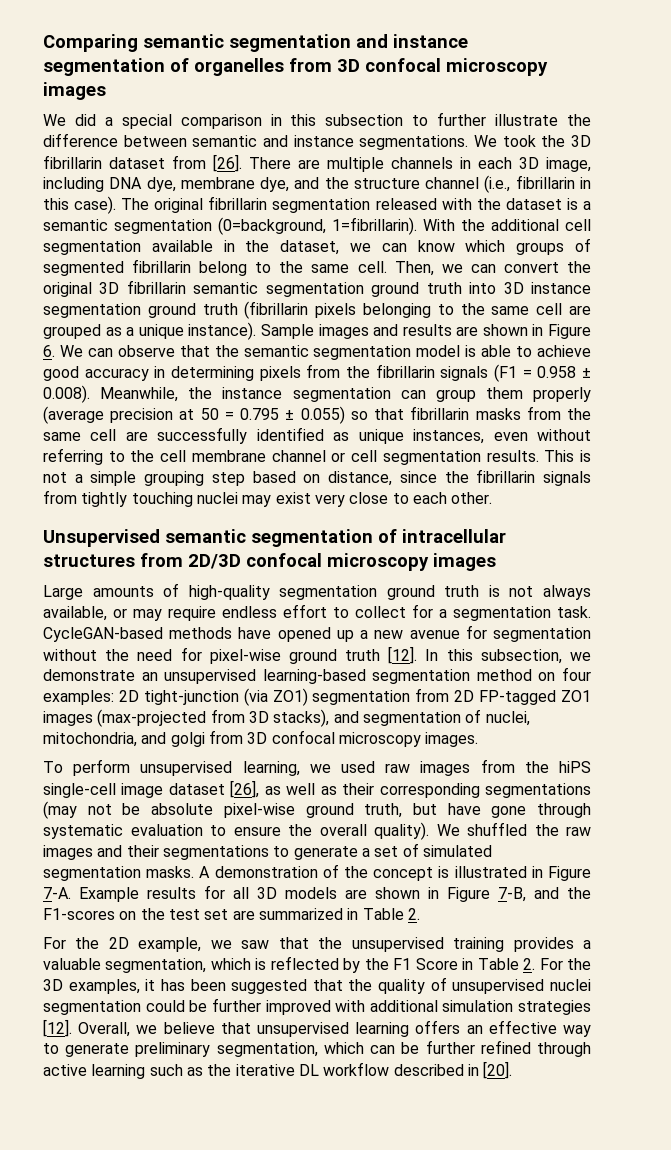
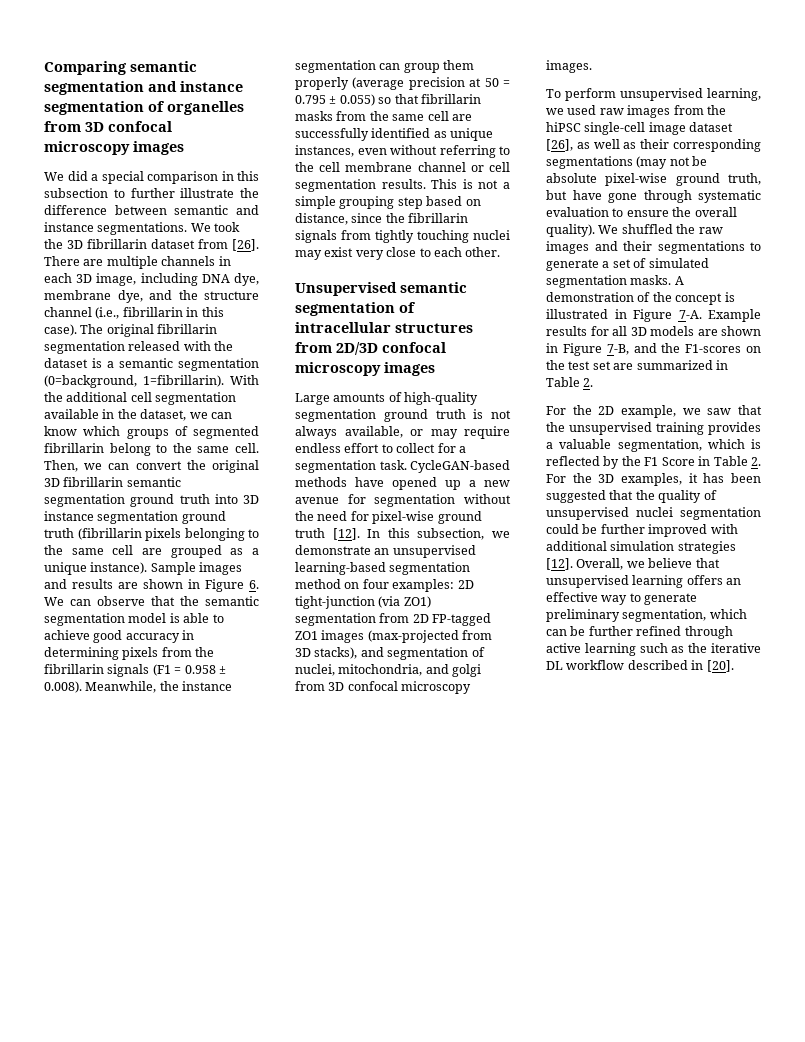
[559,761,591,773] hiPS -> [546,122,581,132] hiPSC

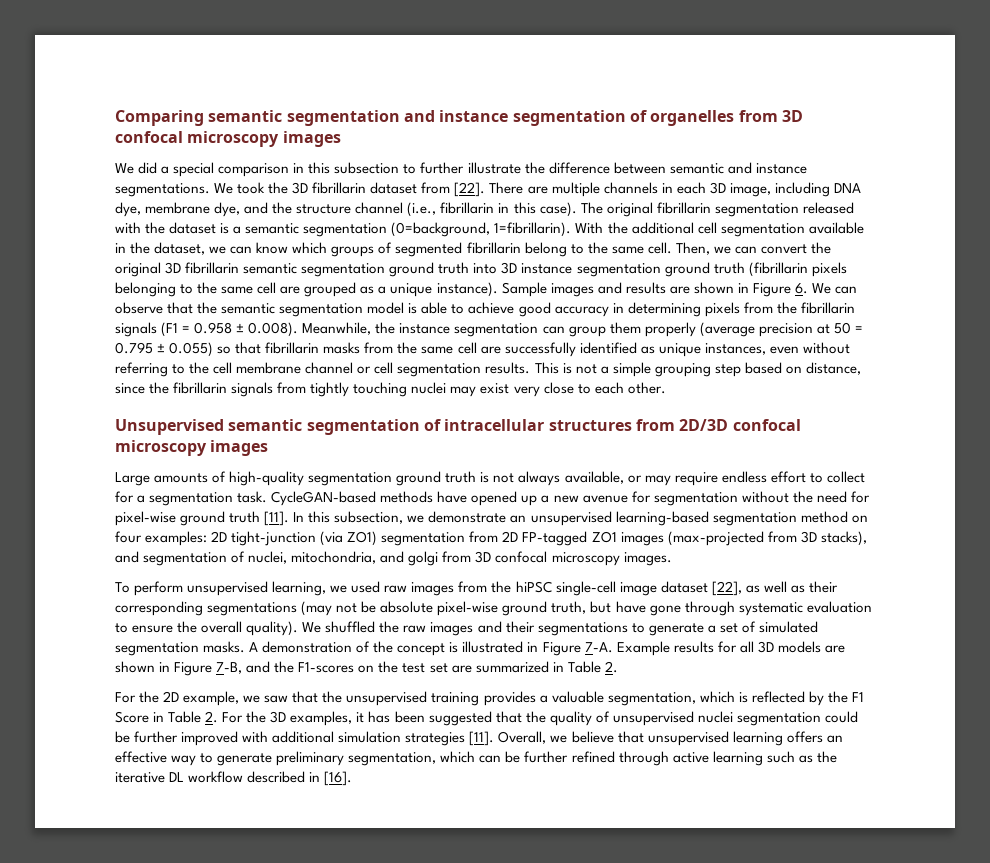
[232,239,259,251] [26]. -> [454,182,486,197] [22].
[332,528,360,540] [12]. -> [264,511,290,526] [11].
[546,139,573,151] [26], -> [711,581,742,596] [22],
[546,558,573,570] [12]. -> [469,731,495,746] [11].
[706,660,734,672] [20]. -> [324,771,353,786] [16].

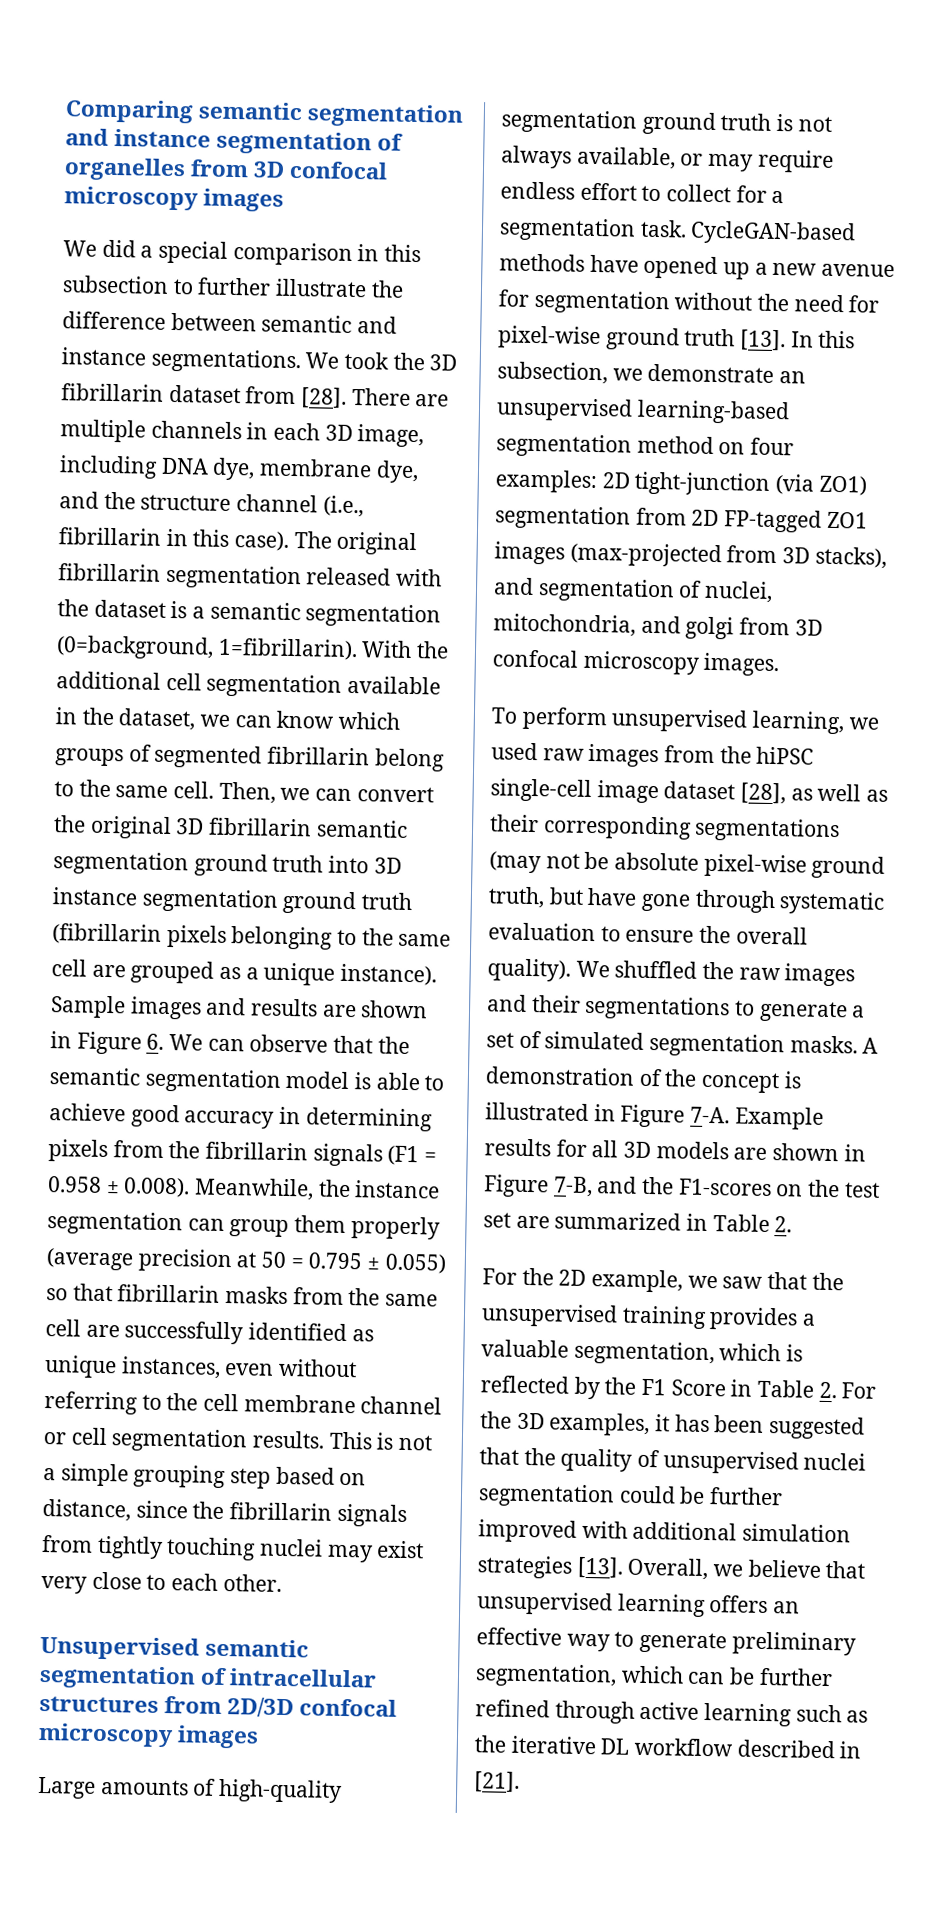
[454,182,486,197] [22]. -> [301,387,348,409] [28].
[264,511,290,526] [11]. -> [740,329,787,352] [13].
[711,581,742,596] [22], -> [740,782,787,805] [28],
[469,731,495,746] [11]. -> [576,1556,623,1579] [13].
[324,771,353,786] [16]. -> [474,1771,520,1793] [21].

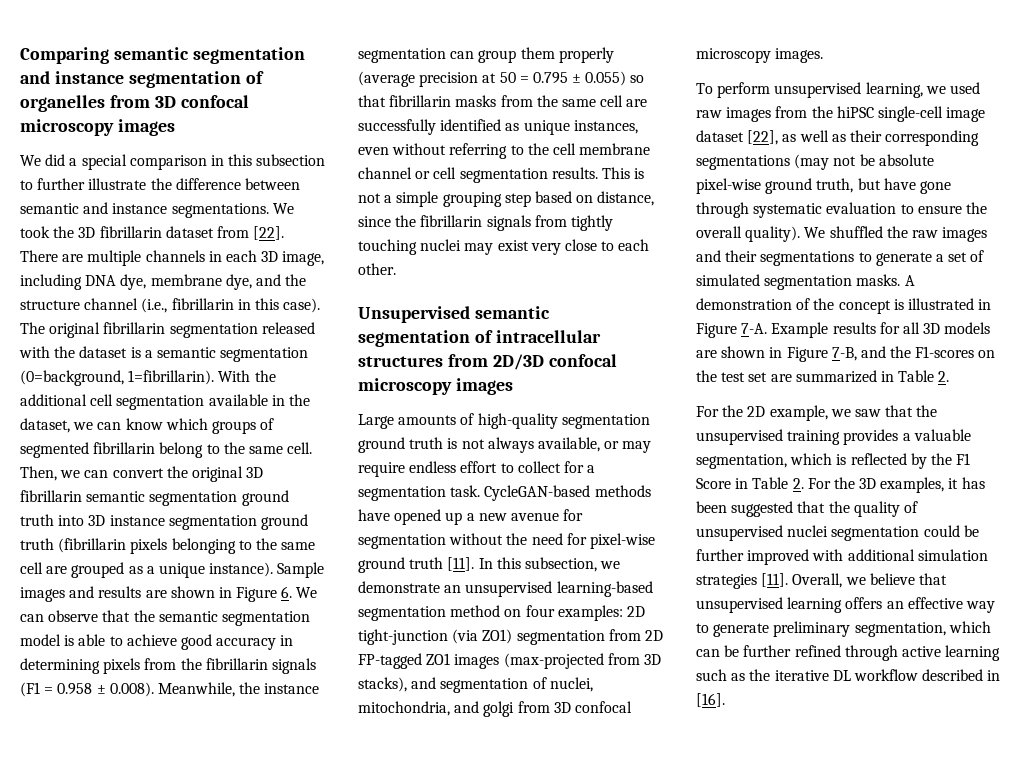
[301,387,348,409] [28]. -> [253,226,285,240] [22].
[740,329,787,352] [13]. -> [447,557,475,571] [11].
[740,782,787,805] [28], -> [747,130,779,145] [22],
[576,1556,623,1579] [13]. -> [761,573,789,587] [11].
[474,1771,520,1793] [21]. -> [696,693,725,707] [16].

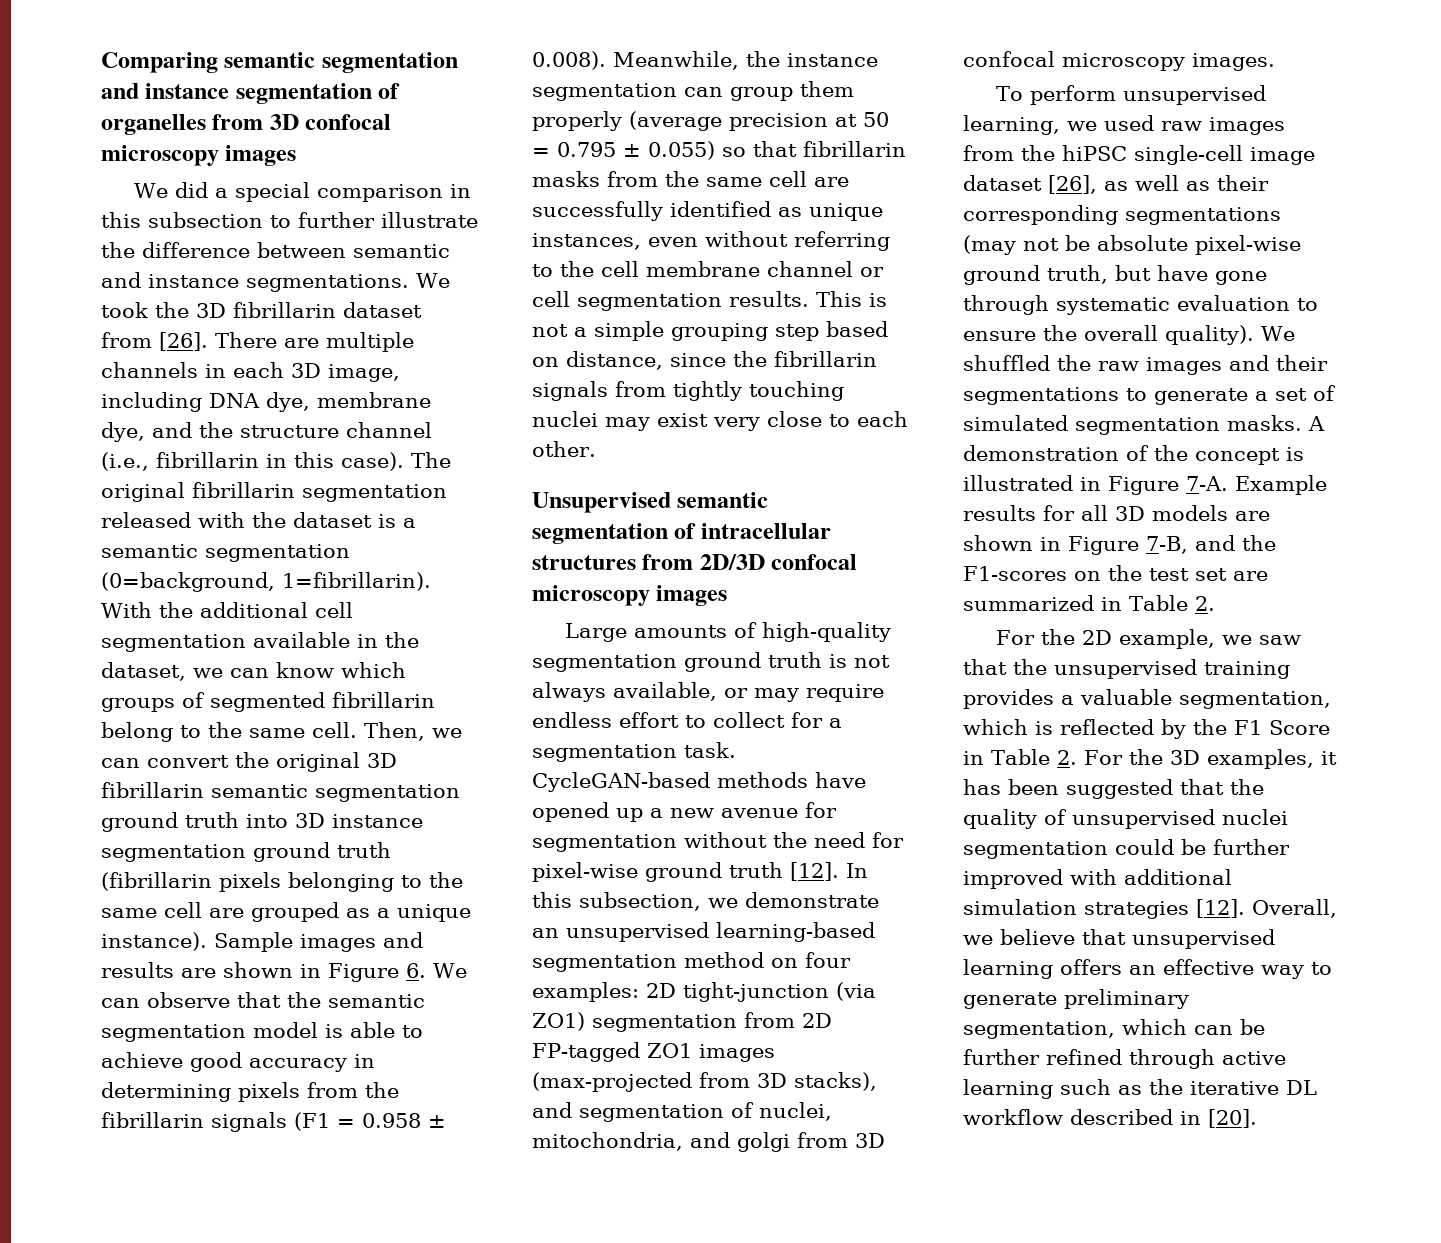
[253,226,285,240] [22]. -> [159,332,208,351] [26].
[447,557,475,571] [11]. -> [790,862,839,881] [12].
[747,130,779,145] [22], -> [1048,175,1097,194] [26],
[761,573,789,587] [11]. -> [1196,899,1245,918] [12].
[696,693,725,707] [16]. -> [1208,1109,1257,1128] [20].

